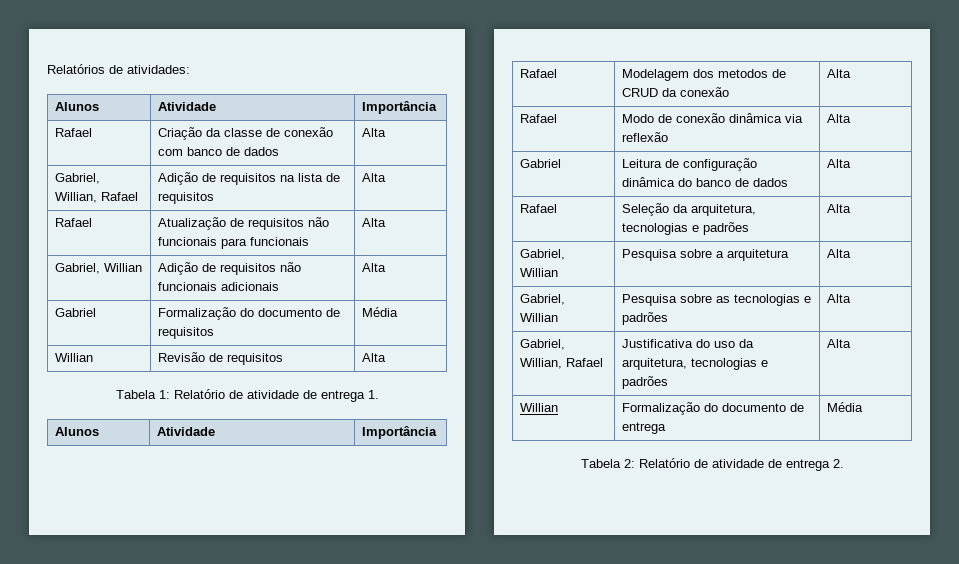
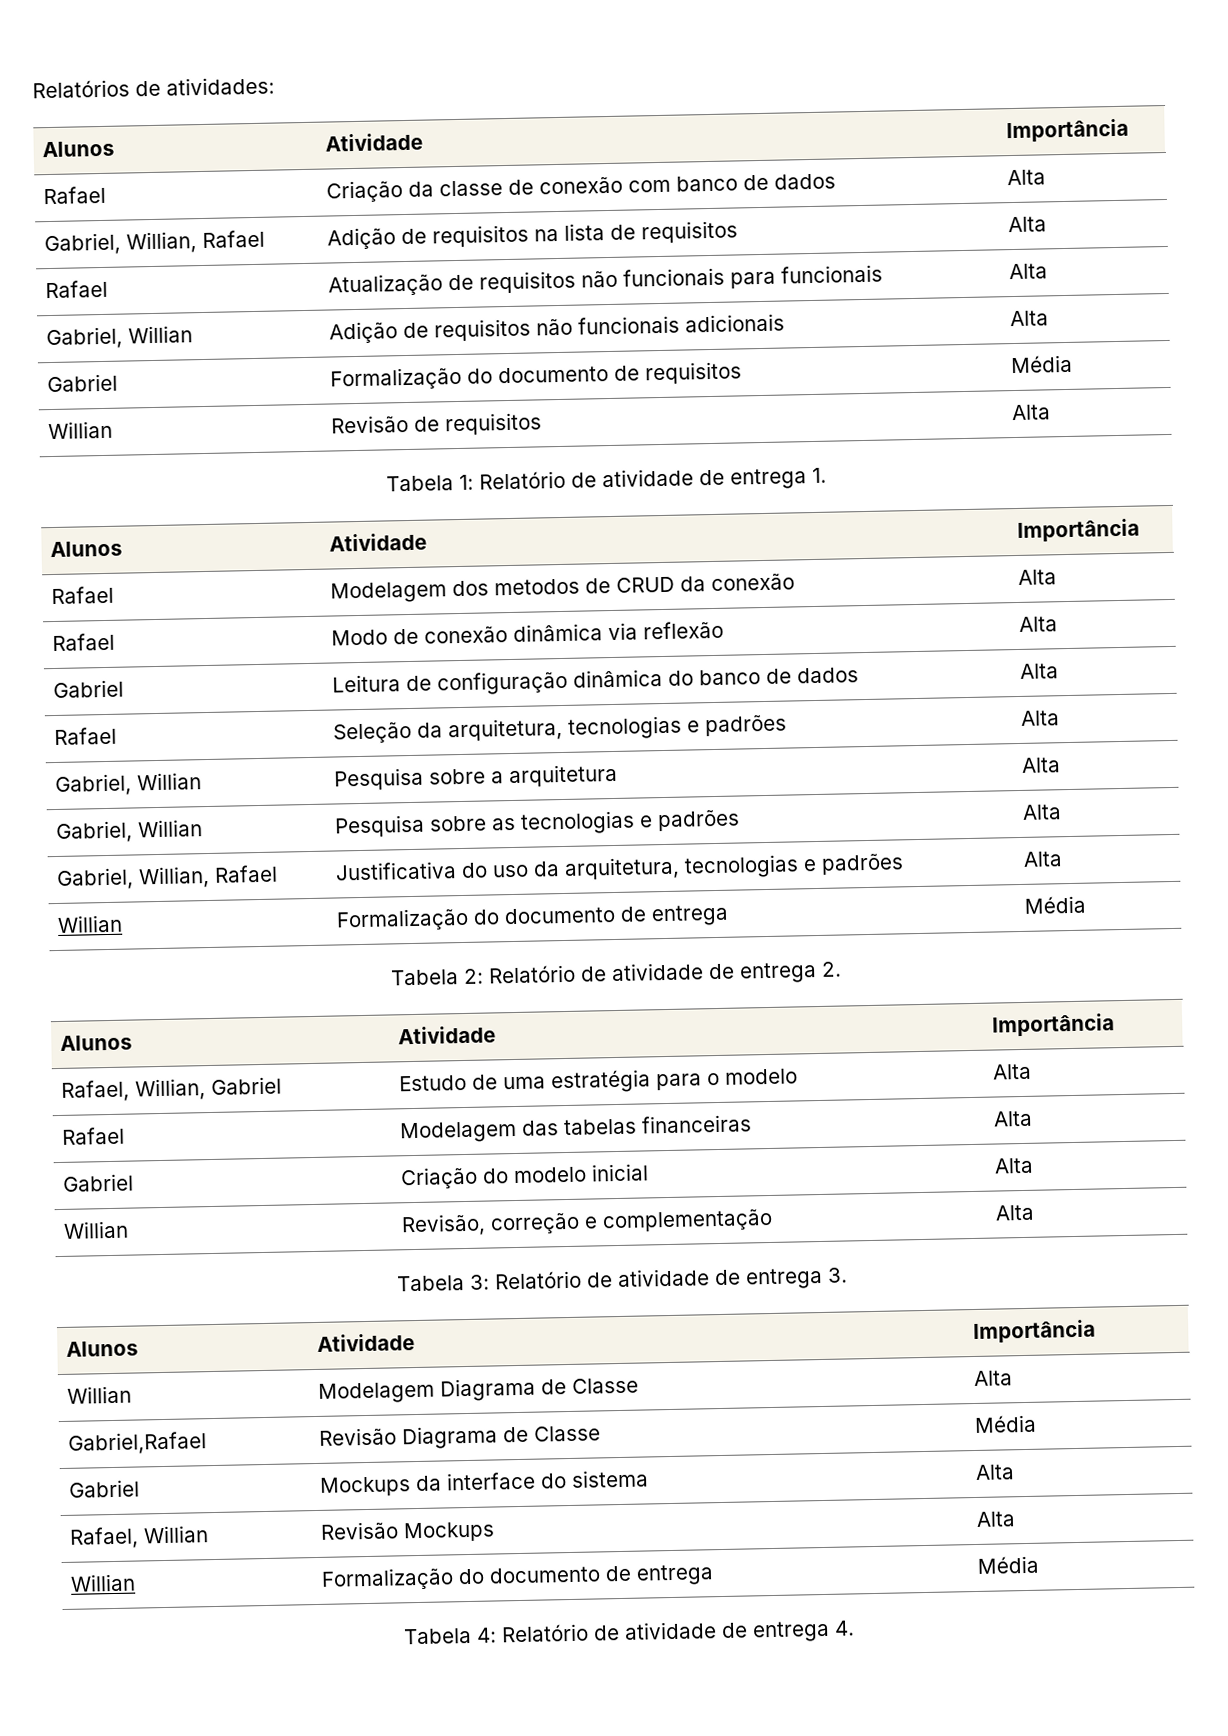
(844, 463) none -> [60,1034,133,1051] [398,1025,497,1045] [991,1013,1116,1037] [61,1076,283,1102] [399,1068,799,1094] [992,1063,1033,1080] [62,1126,126,1145] [399,1114,753,1144] [993,1110,1034,1127] [62,1173,135,1192] [400,1163,650,1190] [994,1157,1035,1174] [63,1220,130,1239] [401,1208,774,1237] [995,1204,1036,1221] [397,1267,848,1292] [66,1340,139,1357] [317,1333,416,1352] [973,1319,1097,1344] [67,1385,133,1404] [318,1377,640,1404] [973,1370,1014,1386] [68,1431,208,1455] [319,1425,602,1450] [974,1414,1038,1433] [68,1479,141,1498] [319,1469,650,1497] [975,1464,1016,1480] [69,1525,210,1549] [320,1521,496,1543] [976,1511,1017,1527] [70,1573,137,1592] [321,1564,715,1591] [977,1555,1040,1574] [403,1620,855,1645] // Alunos | Atividade | Importância // Rafael, Willian, Gabriel | Estudo de uma estratégia para o modelo | Alta // Rafael | Modelagem das tabelas financeiras | Alta // Gabriel | Criação do modelo inicial | Alta // Willian | Revisão, correção e complementação | Alta // Tabela 3: Relatório de atividade de entrega 3. // Alunos | Atividade | Importância // Willian | Modelagem Diagrama de Classe | Alta // Gabriel,Rafael | Revisão Diagrama de Classe | Média // Gabriel | Mockups da interface do sistema | Alta // Rafael, Willian | Revisão Mockups | Alta // Willian | Formalização do documento de entrega | Média // Tabela 4: Relatório de atividade de entrega 4.

